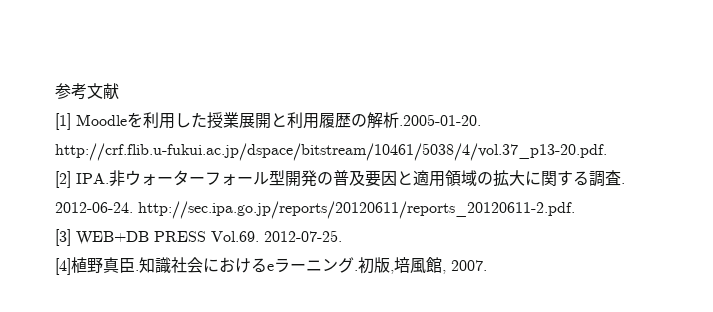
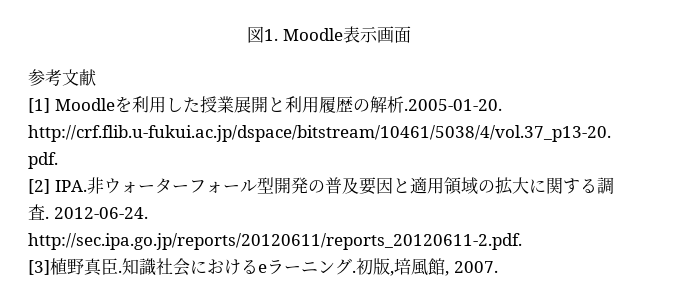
(55, 91) none -> [247,26,411,43] 図1. Moodle表示画面 //
[76,230,342,245] [55,258,71,275] WEB+DB PRESS Vol.69. 2012-07-25. // [4] -> (50, 267) none

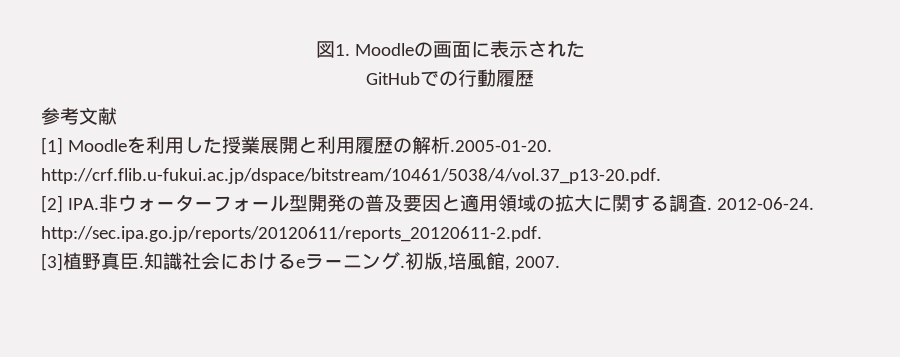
[342,26,411,43] 表示画面 -> [413,40,585,58] [366,69,534,87] の画面に表示された // GitHubでの行動履歴

